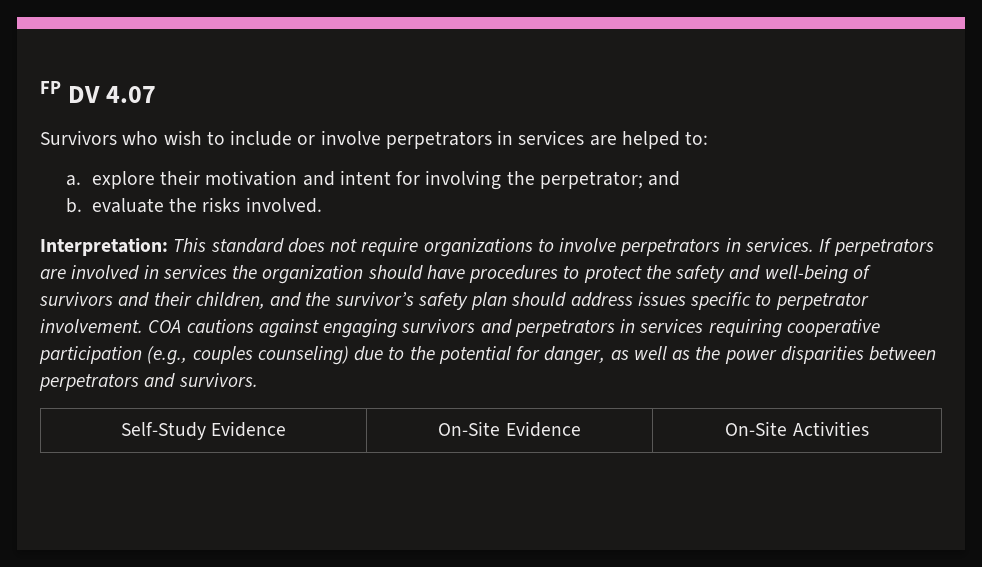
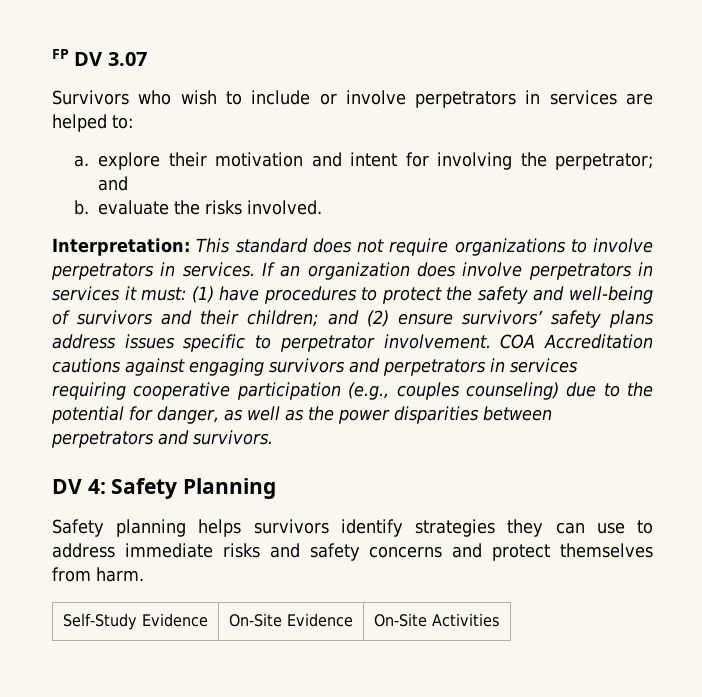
[106,86,157,103] 4.07 -> [107,52,147,66] 3.07
[834,238,935,256] [40,265,423,284] perpetrators are involved in services the organization should -> [280,262,653,280] [52,286,214,303] an organization does involve perpetrators in services it must: (1)
[195,292,567,310] children, and the survivor’s safety plan should -> [247,310,655,328] children; and (2) ensure survivors’ safety plans
(182, 326) none -> [544,334,653,349] Accreditation
(258, 380) none -> [52,478,277,499] [52,519,653,537] [52,543,653,561] [52,567,144,582] // DV 4: Safety Planning // Safety planning helps survivors identify strategies they can use to address immediate risks and safety concerns and protect themselves from harm.

